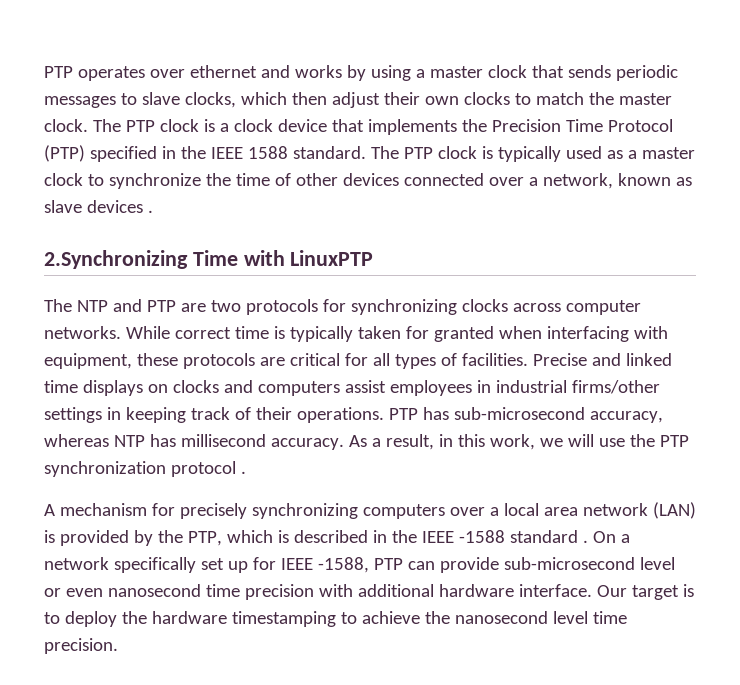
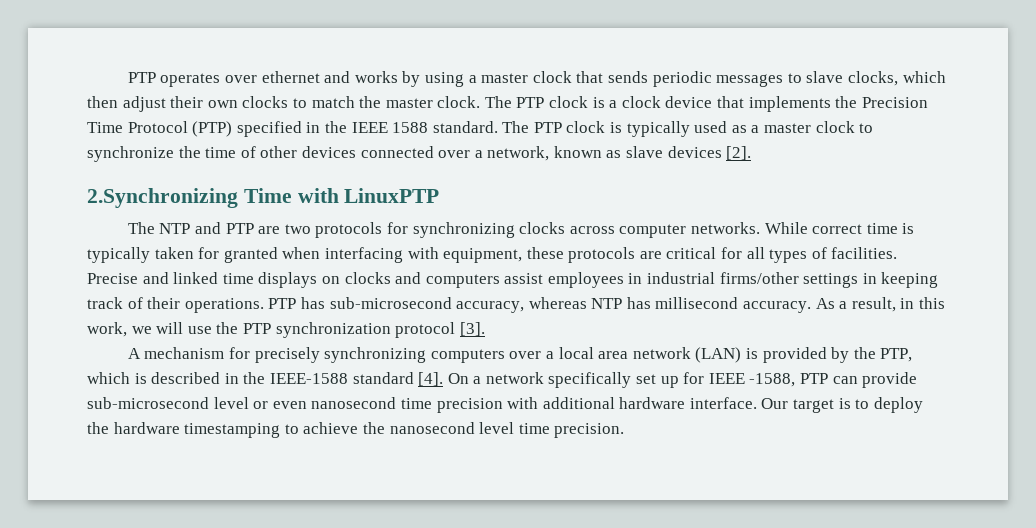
[147,210,153,213] . -> [726,146,752,160] [2].
[240,471,246,474] . -> [459,322,485,336] [3].
[421,530,588,543] IEEE -1588 standard . -> [269,372,444,386] IEEE-1588 standard [4].

